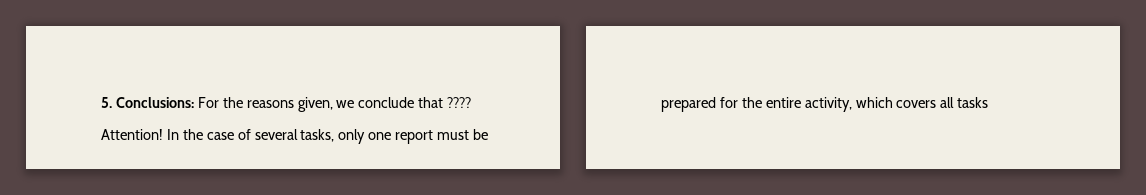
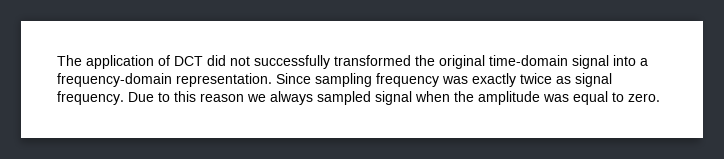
[101,97,472,112] [101,129,489,144] [661,97,989,112] 5. Conclusions: For the reasons given, we conclude that ???? // Attention! In the case of several tasks, only one report must be prepared for the entire activity, which covers all tasks -> [57,55,648,69] [57,73,612,87] [57,91,660,105] The application of DCT did not successfully transformed the original time-domain signal into a frequency-domain representation. Since sampling frequency was exactly twice as signal frequency. Due to this reason we always sampled signal when the amplitude was equal to zero.

